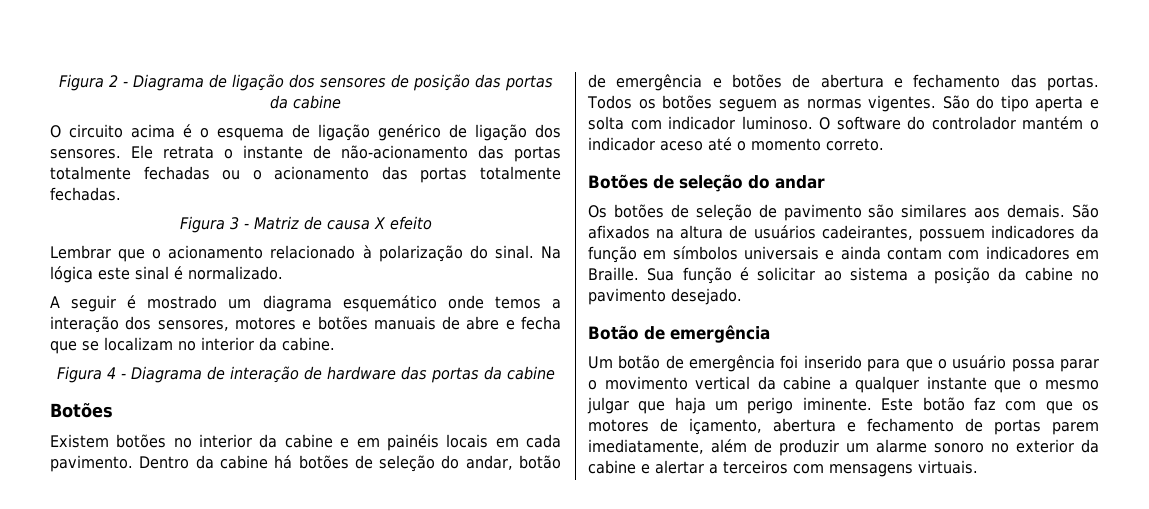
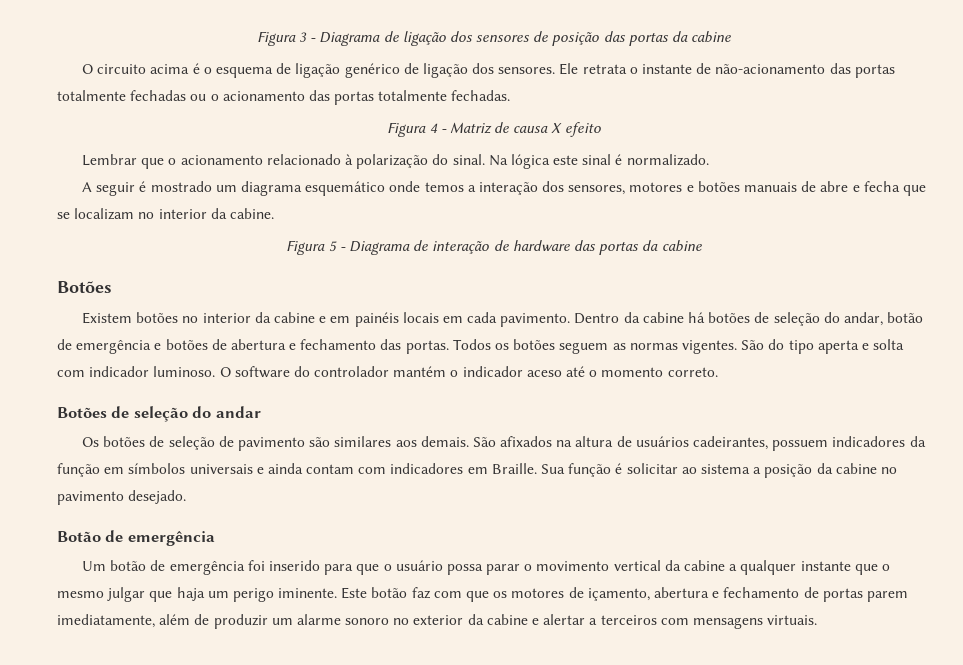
[58,74,118,91] Figura 2 -> [256,31,307,46] Figura 3
[229,217,239,230] 3 -> [429,123,438,133] 4
[106,367,116,379] 4 -> [328,241,337,252] 5

